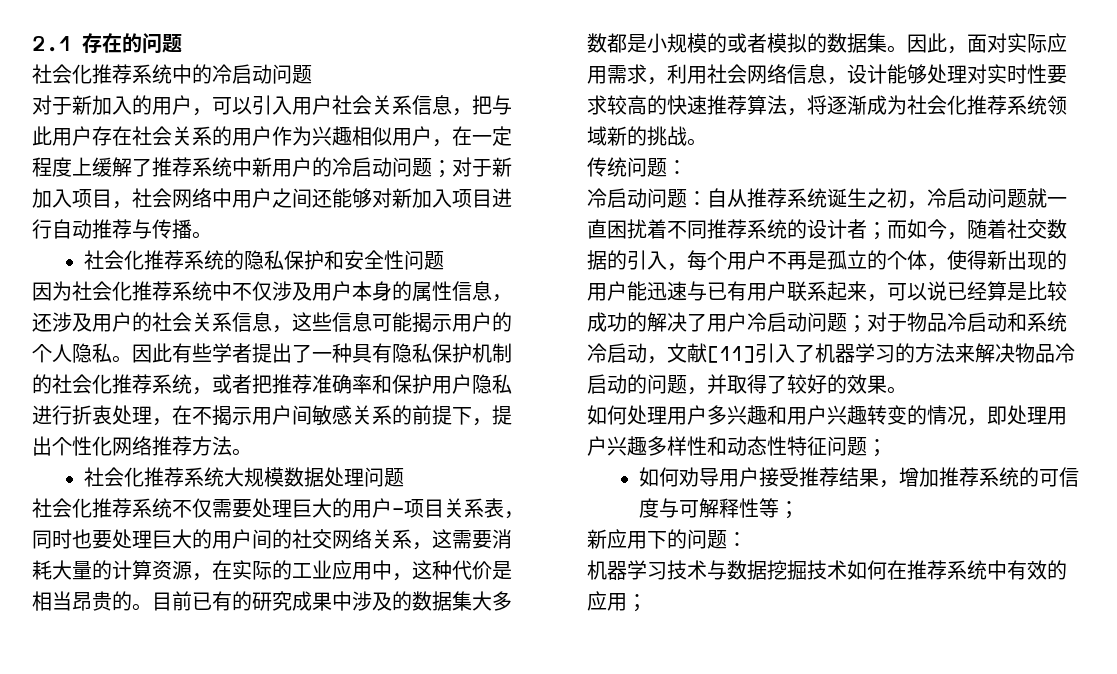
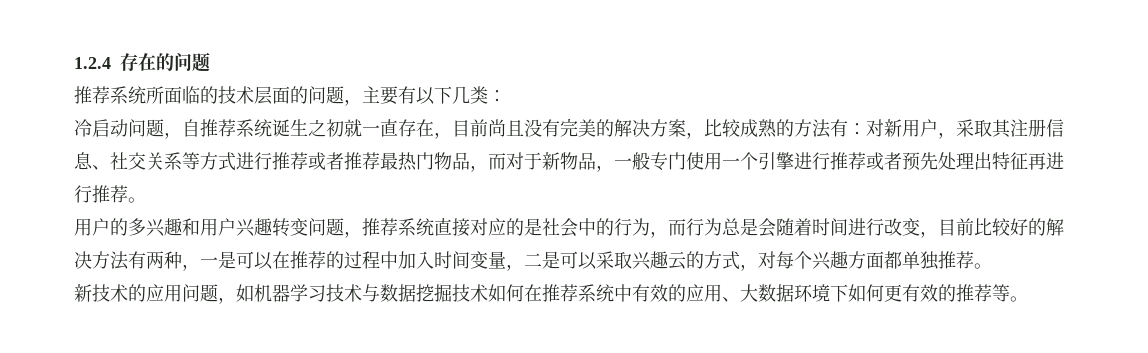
[32,36,72,52] 2.1 -> [74,57,111,69] 1.2.4
[32,64,312,84] [32,95,512,116] [32,126,512,147] [32,157,512,178] [32,188,512,209] [32,219,212,239] [84,250,445,270] [32,281,512,302] [32,312,512,333] [32,343,512,363] [32,374,512,395] [32,405,512,426] [32,436,252,456] [84,467,405,487] [32,498,524,519] [32,529,512,550] [32,560,512,581] [32,591,512,611] [587,33,1067,54] [587,64,1067,85] [587,95,1067,116] [587,126,707,146] [587,157,667,177] 社会化推荐系统中的冷启动问题 // 对于新加入的用户，可以引入用户社会关系信息，把与此用户存在社会关系的用户作为兴趣相似用户，在一定程度上缓解了推荐系统中新用户的冷启动问题；对于新加入项目，社会网络中用户之间还能够对新加入项目进行自动推荐与传播。 // 社会化推荐系统的隐私保护和安全性问题 // 因为社会化推荐系统中不仅涉及用户本身的属性信息，还涉及用户的社会关系信息，这些信息可能揭示用户的个人隐私。因此有些学者提出了一种具有隐私保护机制的社会化推荐系统，或者把推荐准确率和保护用户隐私进行折衷处理，在不揭示用户间敏感关系的前提下，提出个性化网络推荐方法。 // 社会化推荐系统大规模数据处理问题 // 社会化推荐系统不仅需要处理巨大的用户-项目关系表，同时也要处理巨大的用户间的社交网络关系，这需要消耗大量的计算资源，在实际的工业应用中，这种代价是相当昂贵的。目前已有的研究成果中涉及的数据集大多数都是小规模的或者模拟的数据集。因此，面对实际应用需求，利用社会网络信息，设计能够处理对实时性要求较高的快速推荐算法，将逐渐成为社会化推荐系统领域新的挑战。 // 传统问题 -> [74,86,488,106] 推荐系统所面临的技术层面的问题，主要有以下几类
[687,188,747,208] ：自从 -> [164,119,200,139] ，自
[907,188,1067,209] [587,219,1067,240] [587,250,1067,271] [587,281,1067,302] [587,312,1067,333] [587,343,1075,364] [587,374,907,395] [587,405,707,425] ，冷启动问题就一直困扰着不同推荐系统的设计者；而如今，随着社交数据的引入，每个用户不再是孤立的个体，使得新出现的用户能迅速与已有用户联系起来，可以说已经算是比较成功的解决了用户冷启动问题；对于物品冷启动和系统冷启动，文献[11]引入了机器学习的方法来解决物品冷启动的问题，并取得了较好的效果。 // 如何处理用户 -> [344,118,1064,139] [74,152,1064,172] [74,185,146,203] [74,218,128,236] 就一直存在，目前尚且没有完美的解决方案，比较成熟的方法有：对新用户，采取其注册信息、社交关系等方式进行推荐或者推荐最热门物品，而对于新物品，一般专门使用一个引擎进行推荐或者预先处理出特征再进行推荐。 // 用户的
[907,405,1067,426] [587,436,887,457] [639,467,1080,488] [639,498,800,519] [587,529,747,549] 的情况，即处理用户兴趣多样性和动态性特征问题； // 如何劝导用户接受推荐结果，增加推荐系统的可信度与可解释性等； // 新应用下的问题： // -> [308,218,1064,238] [74,251,992,271] [74,284,254,304] 问题，推荐系统直接对应的是社会中的行为，而行为总是会随着时间进行改变，目前比较好的解决方法有两种，一是可以在推荐的过程中加入时间变量，二是可以采取兴趣云的方式，对每个兴趣方面都单独推荐。 // 新技术的应用问题，如
[627,594,647,612] ； -> [722,284,1028,302] 、大数据环境下如何更有效的推荐等。

